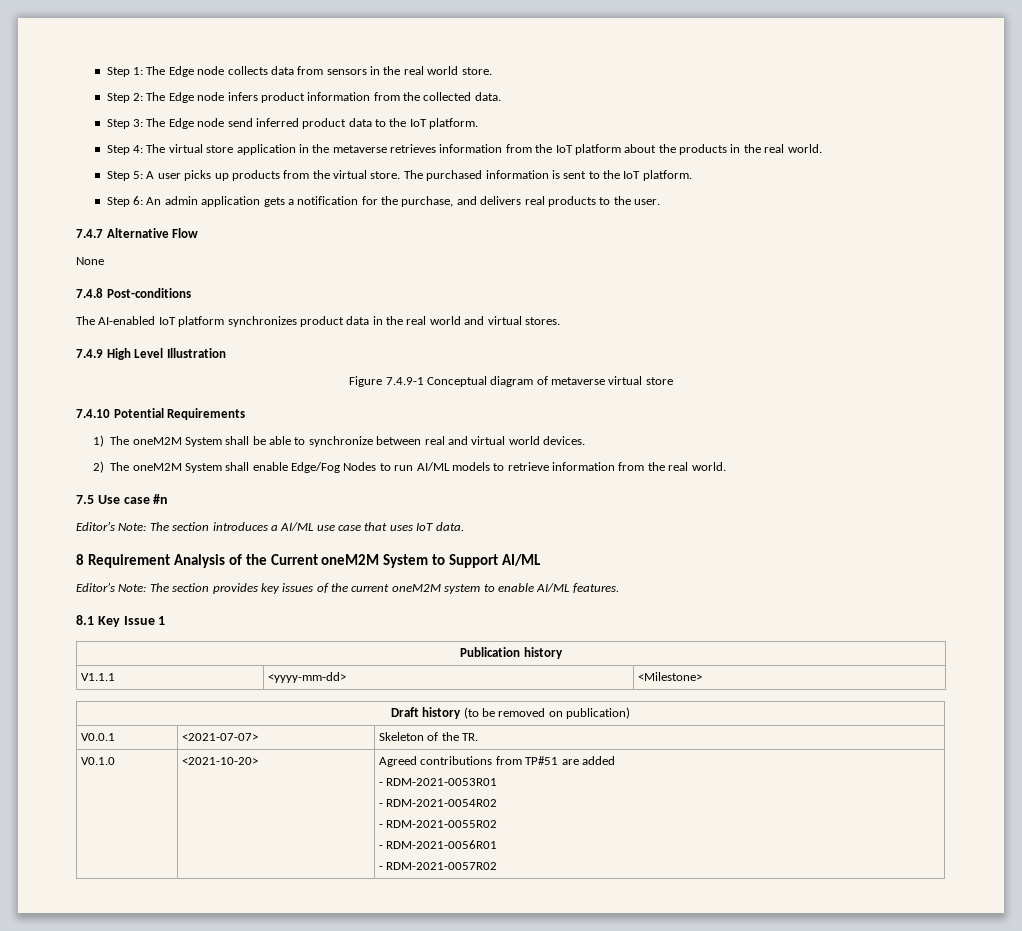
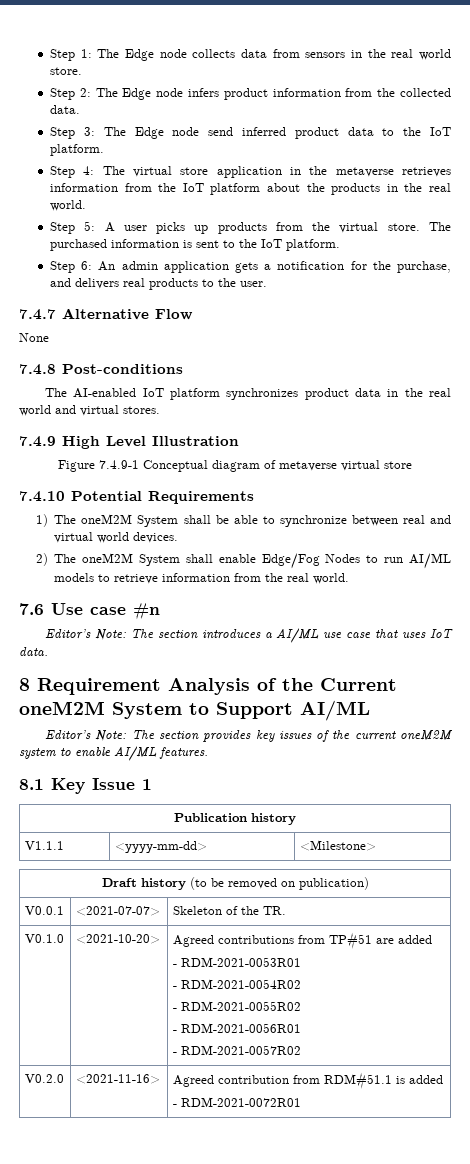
[76,495,94,504] 7.5 -> [19,603,44,615] 7.6
(498, 866) none -> [24,1074,64,1083] [75,1074,160,1084] [172,1072,443,1089] [172,1097,301,1107] // V0.2.0 | <2021-11-16> | Agreed contribution from RDM#51.1 is added // - RDM-2021-0072R01

